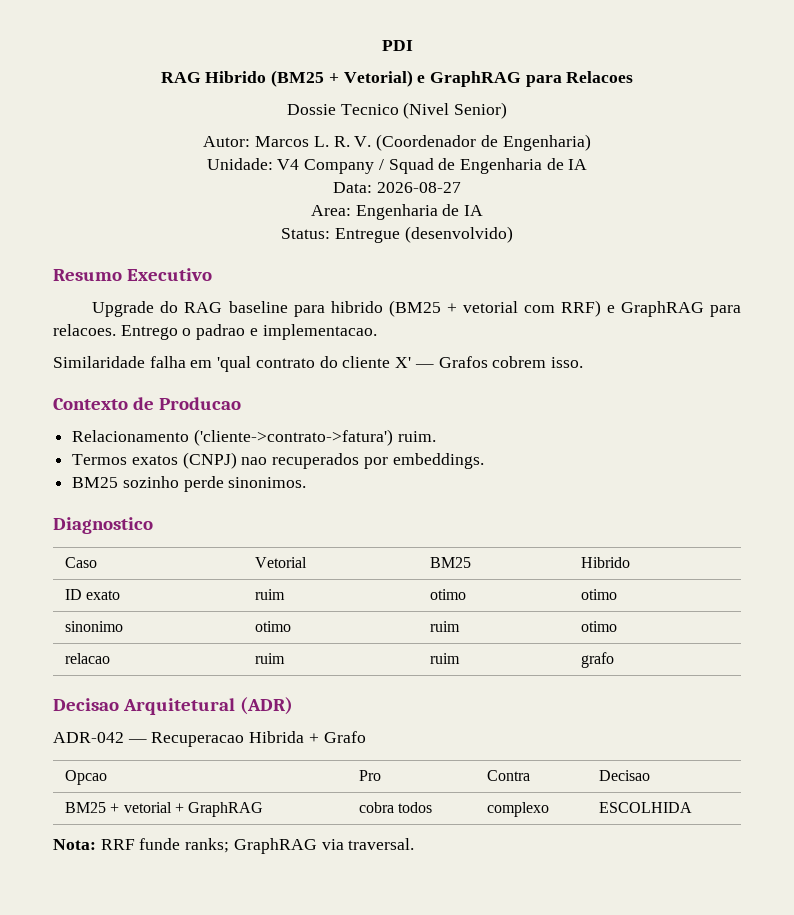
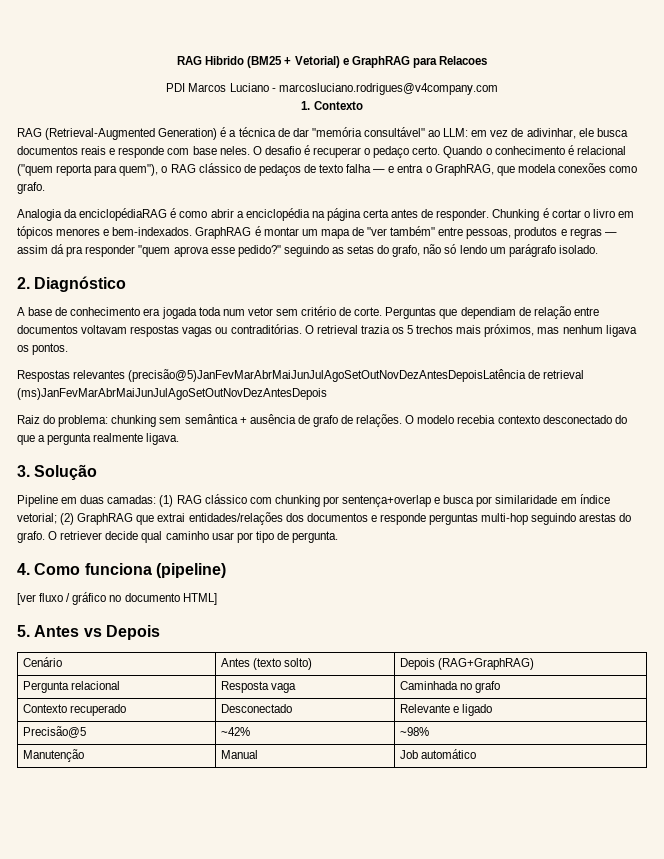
[381,40,413,51] PDI // -> (177, 60) none
[286,102,508,119] [203,134,591,151] [206,158,588,174] [333,182,461,193] [310,204,484,220] [281,226,513,243] [53,268,212,281] [92,300,742,317] [53,324,377,340] [53,356,583,372] [53,397,241,410] [72,429,436,446] [72,452,484,469] [72,476,307,492] [53,517,153,534] [64,557,97,568] [254,557,307,568] [429,557,471,568] [580,557,630,568] [64,589,121,600] [254,589,285,600] [429,589,466,600] [580,589,617,600] [64,621,123,632] [254,621,291,632] [429,621,460,632] [580,621,617,632] [64,653,110,664] [254,653,285,664] [429,653,460,664] [580,652,614,668] [53,697,293,715] [53,731,366,747] [64,770,107,785] [358,770,381,781] [486,770,530,781] [598,770,650,781] [64,802,264,817] [358,802,433,813] [486,802,549,817] [598,802,692,813] [53,838,415,854] Dossie Tecnico (Nivel Senior) // Autor: Marcos L. R. V. (Coordenador de Engenharia) // Unidade: V4 Company / Squad de Engenharia de IA // Data: 2026-08-27 // Area: Engenharia de IA // Status: Entregue (desenvolvido) // Resumo Executivo // Upgrade do RAG baseline para hibrido (BM25 + vetorial com RRF) e GraphRAG para relacoes. Entrego o padrao e implementacao. // Similaridade falha em 'qual contrato do cliente X' — Grafos cobrem isso. // Contexto de Producao // Relacionamento ('cliente->contrato->fatura') ruim. // Termos exatos (CNPJ) nao recuperados por embeddings. // BM25 sozinho perde sinonimos. // Diagnostico // Caso | Vetorial | BM25 | Hibrido // ID exato | ruim | otimo | otimo // sinonimo | otimo | ruim | otimo // relacao | ruim | ruim | grafo // Decisao Arquitetural (ADR) // ADR-042 — Recuperacao Hibrida + Grafo // Opcao | Pro | Contra | Decisao // BM25 + vetorial + GraphRAG | cobra todos | complexo | ESCOLHIDA // Nota: RRF funde ranks; GraphRAG via traversal. -> [166,83,498,95] [301,101,363,110] [17,127,628,140] [17,145,626,158] [17,163,638,176] [17,182,45,194] [17,208,634,221] [17,226,617,239] [17,244,598,257] [17,276,127,292] [17,306,599,319] [17,324,637,337] [17,343,69,355] [17,369,585,382] [17,388,327,400] [17,414,627,427] [17,433,180,445] [17,464,98,480] [17,494,610,507] [17,512,632,525] [17,531,339,543] [17,563,226,578] [17,592,217,605] [17,625,160,640] [22,657,62,667] [220,658,312,670] [399,658,534,670] [22,681,120,693] [220,681,296,693] [399,681,500,693] [22,704,126,716] [220,704,292,713] [399,704,492,716] [22,726,86,738] [220,727,250,736] [399,727,429,736] [22,749,84,762] [220,750,258,759] [399,749,476,759] PDI Marcos Luciano - marcosluciano.rodrigues@v4company.com // 1. Contexto // RAG (Retrieval-Augmented Generation) é a técnica de dar "memória consultável" ao LLM: em vez de adivinhar, ele busca documentos reais e responde com base neles. O desafio é recuperar o pedaço certo. Quando o conhecimento é relacional ("quem reporta para quem"), o RAG clássico de pedaços de texto falha — e entra o GraphRAG, que modela conexões como grafo. // Analogia da enciclopédiaRAG é como abrir a enciclopédia na página certa antes de responder. Chunking é cortar o livro em tópicos menores e bem-indexados. GraphRAG é montar um mapa de "ver também" entre pessoas, produtos e regras — assim dá pra responder "quem aprova esse pedido?" seguindo as setas do grafo, não só lendo um parágrafo isolado. // 2. Diagnóstico // A base de conhecimento era jogada toda num vetor sem critério de corte. Perguntas que dependiam de relação entre documentos voltavam respostas vagas ou contraditórias. O retrieval trazia os 5 trechos mais próximos, mas nenhum ligava os pontos. // Respostas relevantes (precisão@5)JanFevMarAbrMaiJunJulAgoSetOutNovDezAntesDepoisLatência de retrieval (ms)JanFevMarAbrMaiJunJulAgoSetOutNovDezAntesDepois // Raiz do problema: chunking sem semântica + ausência de grafo de relações. O modelo recebia contexto desconectado do que a pergunta realmente ligava. // 3. Solução // Pipeline em duas camadas: (1) RAG clássico com chunking por sentença+overlap e busca por similaridade em índice vetorial; (2) GraphRAG que extrai entidades/relações dos documentos e responde perguntas multi-hop seguindo arestas do grafo. O retriever decide qual caminho usar por tipo de pergunta. // 4. Como funciona (pipeline) // [ver fluxo / gráfico no documento HTML] // 5. Antes vs Depois // Cenário | Antes (texto solto) | Depois (RAG+GraphRAG) // Pergunta relacional | Resposta vaga | Caminhada no grafo // Contexto recuperado | Desconectado | Relevante e ligado // Precisão@5 | ~42% | ~98% // Manutenção | Manual | Job automático

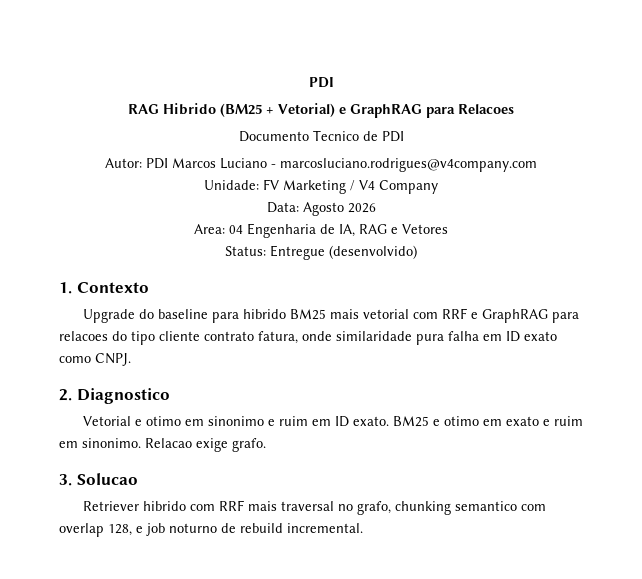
(177, 60) none -> [308,77,334,88] PDI //
(487, 60) none -> [238,130,404,142] [105,158,142,168] Documento Tecnico de PDI // Autor:
[301,101,363,110] [17,127,628,140] [17,145,626,158] [17,163,638,176] [17,182,45,194] [17,208,634,221] [17,226,617,239] [17,244,598,257] [17,276,127,292] [17,306,599,319] [17,324,637,337] [17,343,69,355] [17,369,585,382] [17,388,327,400] [17,414,627,427] [17,433,180,445] [17,464,98,480] [17,494,610,507] [17,512,632,525] [17,531,339,543] [17,563,226,578] [17,592,217,605] [17,625,160,640] [22,657,62,667] [220,658,312,670] [399,658,534,670] [22,681,120,693] [220,681,296,693] [399,681,500,693] [22,704,126,716] [220,704,292,713] [399,704,492,716] [22,726,86,738] [220,727,250,736] [399,727,429,736] [22,749,84,762] [220,750,258,759] [399,749,476,759] 1. Contexto // RAG (Retrieval-Augmented Generation) é a técnica de dar "memória consultável" ao LLM: em vez de adivinhar, ele busca documentos reais e responde com base neles. O desafio é recuperar o pedaço certo. Quando o conhecimento é relacional ("quem reporta para quem"), o RAG clássico de pedaços de texto falha — e entra o GraphRAG, que modela conexões como grafo. // Analogia da enciclopédiaRAG é como abrir a enciclopédia na página certa antes de responder. Chunking é cortar o livro em tópicos menores e bem-indexados. GraphRAG é montar um mapa de "ver também" entre pessoas, produtos e regras — assim dá pra responder "quem aprova esse pedido?" seguindo as setas do grafo, não só lendo um parágrafo isolado. // 2. Diagnóstico // A base de conhecimento era jogada toda num vetor sem critério de corte. Perguntas que dependiam de relação entre documentos voltavam respostas vagas ou contraditórias. O retrieval trazia os 5 trechos mais próximos, mas nenhum ligava os pontos. // Respostas relevantes (precisão@5)JanFevMarAbrMaiJunJulAgoSetOutNovDezAntesDepoisLatência de retrieval (ms)JanFevMarAbrMaiJunJulAgoSetOutNovDezAntesDepois // Raiz do problema: chunking sem semântica + ausência de grafo de relações. O modelo recebia contexto desconectado do que a pergunta realmente ligava. // 3. Solução // Pipeline em duas camadas: (1) RAG clássico com chunking por sentença+overlap e busca por similaridade em índice vetorial; (2) GraphRAG que extrai entidades/relações dos documentos e responde perguntas multi-hop seguindo arestas do grafo. O retriever decide qual caminho usar por tipo de pergunta. // 4. Como funciona (pipeline) // [ver fluxo / gráfico no documento HTML] // 5. Antes vs Depois // Cenário | Antes (texto solto) | Depois (RAG+GraphRAG) // Pergunta relacional | Resposta vaga | Caminhada no grafo // Contexto recuperado | Desconectado | Relevante e ligado // Precisão@5 | ~42% | ~98% // Manutenção | Manual | Job automático -> [204,179,438,194] [266,202,376,216] [194,223,448,238] [225,245,417,260] [59,282,149,294] [82,308,579,323] [59,331,557,345] [59,353,131,366] [59,388,170,404] [82,416,583,427] [59,438,266,452] [59,473,138,486] [82,500,546,515] [59,523,363,537] Unidade: FV Marketing / V4 Company // Data: Agosto 2026 // Area: 04 Engenharia de IA, RAG e Vetores // Status: Entregue (desenvolvido) // 1. Contexto // Upgrade do baseline para hibrido BM25 mais vetorial com RRF e GraphRAG para relacoes do tipo cliente contrato fatura, onde similaridade pura falha em ID exato como CNPJ. // 2. Diagnostico // Vetorial e otimo em sinonimo e ruim em ID exato. BM25 e otimo em exato e ruim em sinonimo. Relacao exige grafo. // 3. Solucao // Retriever hibrido com RRF mais traversal no grafo, chunking semantico com overlap 128, e job noturno de rebuild incremental.

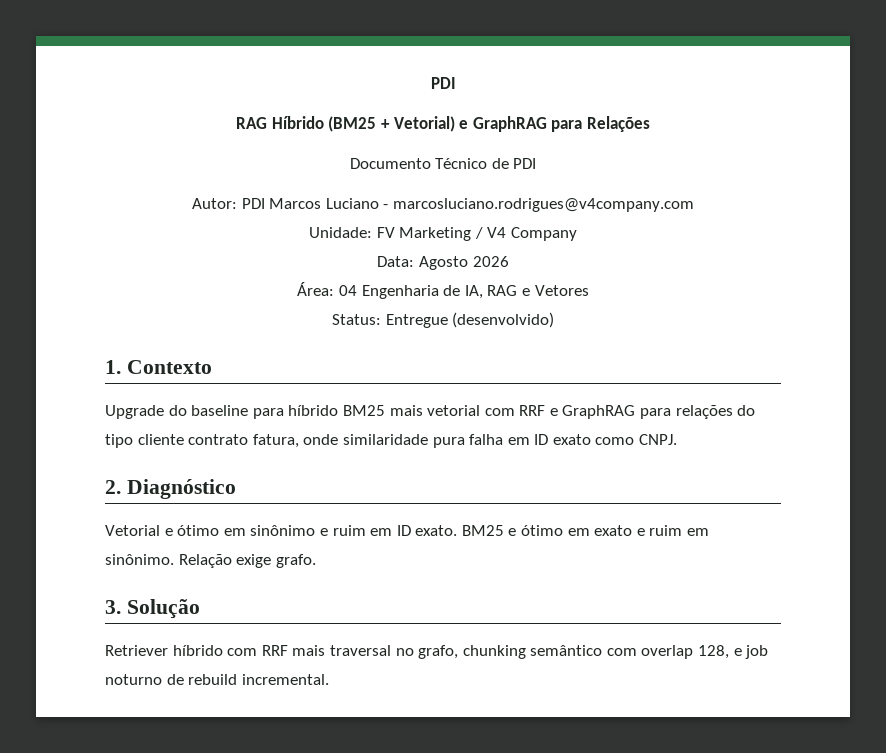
[163,103,216,115] Hibrido -> [271,116,324,129] Híbrido
[458,104,514,114] Relacoes -> [586,116,650,132] Relações
[312,130,359,141] Tecnico -> [435,158,488,169] Técnico
[194,224,225,234] Area: -> [297,282,335,296] Área:
[242,309,286,319] hibrido -> [288,405,339,416] híbrido
[59,331,108,341] relacoes -> [675,405,733,419] relações
[76,388,170,404] Diagnostico -> [126,479,236,499] Diagnóstico
[145,416,264,426] otimo em sinonimo -> [177,525,316,536] ótimo em sinônimo
[443,416,479,426] otimo -> [521,525,564,536] ótimo
[82,438,192,448] sinonimo. Relacao -> [105,554,232,568] sinônimo. Relação
[76,473,138,485] Solucao -> [126,599,200,619] Solução
[142,501,186,511] hibrido -> [172,645,223,656] híbrido
[454,501,517,511] semantico -> [530,645,603,656] semântico

